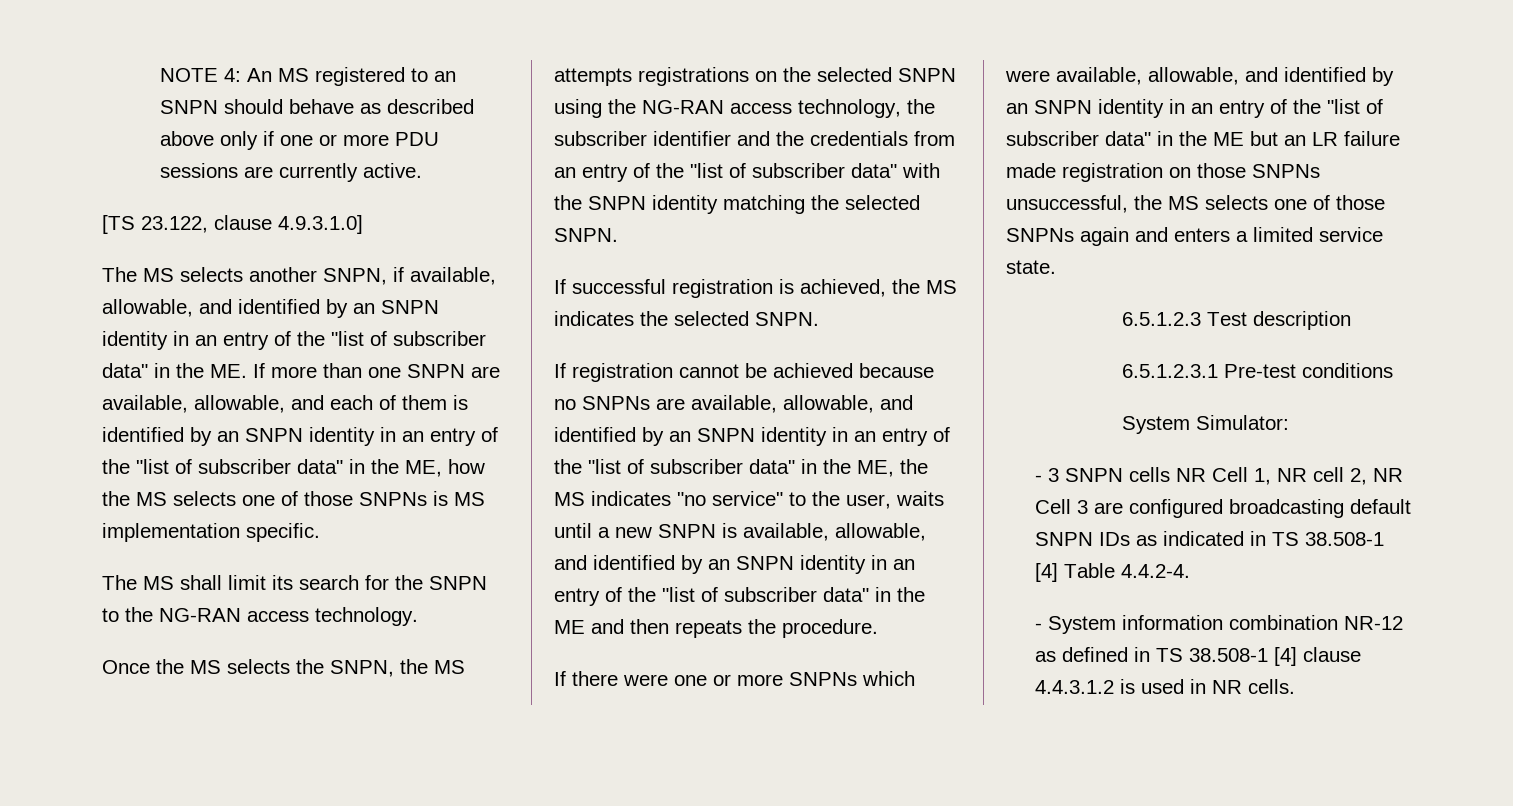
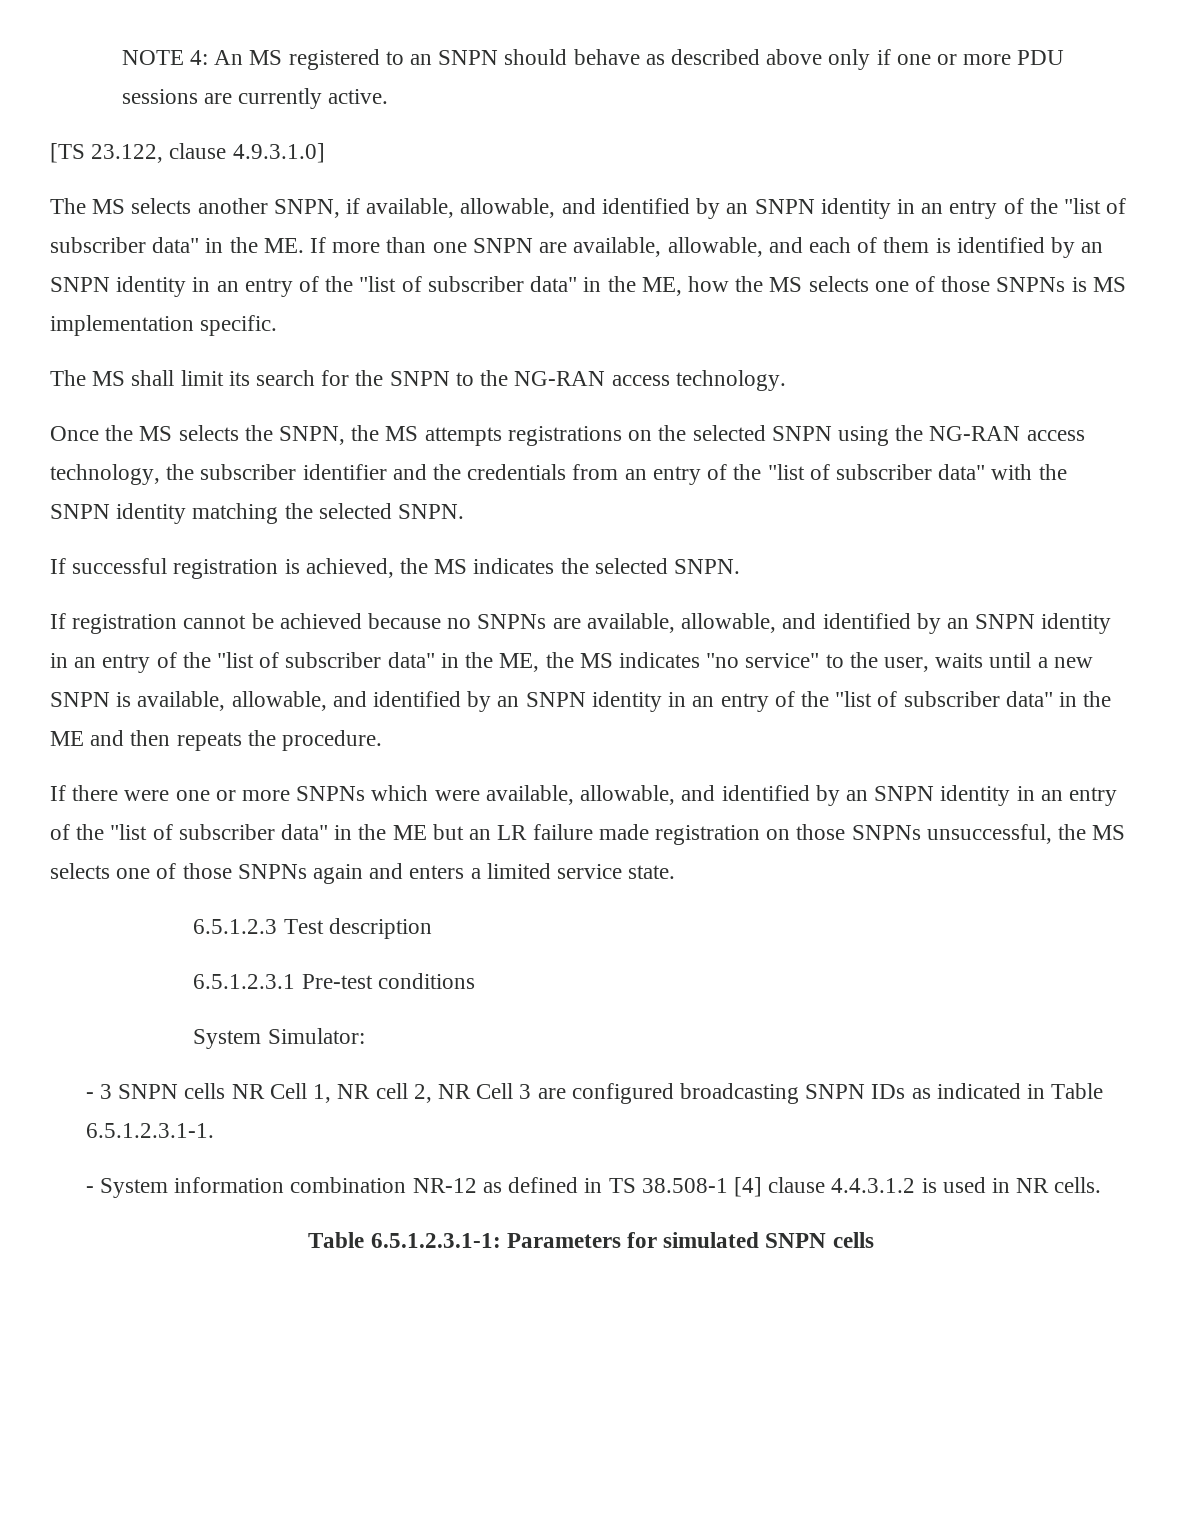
[1349,499,1411,514] default -> (799, 1093) none
[1271,532,1384,546] [1034,563,1190,582] TS 38.508-1 [4] Table 4.4.2-4. -> [1051,1083,1104,1099] [85,1123,214,1138] Table 6.5.1.2.3.1-1.
(1295, 686) none -> [308,1232,874,1248] // Table 6.5.1.2.3.1-1: Parameters for simulated SNPN cells

